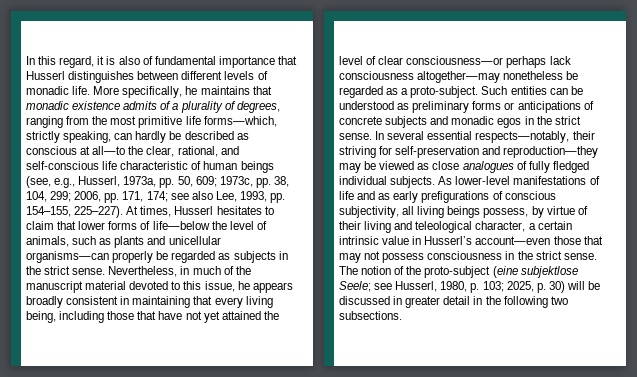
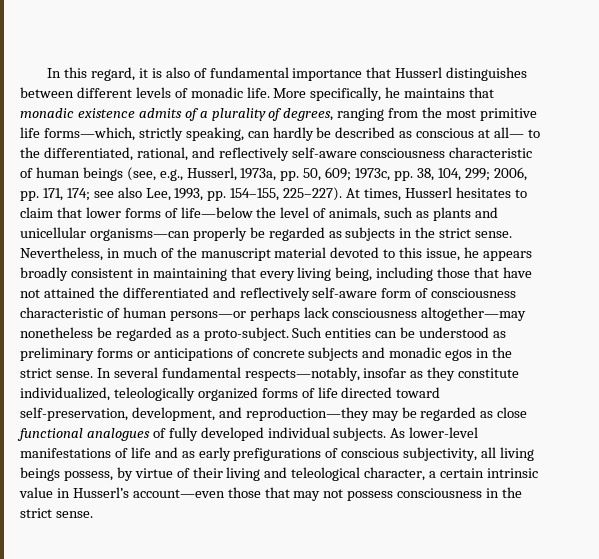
[92,146,239,157] [26,161,118,170] all—to the clear, rational, and self-conscious life -> [494,127,540,138] [20,147,446,161] all— to the differentiated, rational, and reflectively self-aware consciousness
[203,311,220,323] yet -> (40, 293) none
[339,56,504,65] level of clear consciousness—or -> [122,287,517,301] [20,307,246,321] differentiated and reflectively self-aware form of consciousness characteristic of human persons—or
[427,131,595,143] [339,146,480,158] essential respects—notably, their striving for self-preservation -> [161,367,520,381] [20,387,441,401] [20,407,215,421] fundamental respects—notably, insofar as they constitute individualized, teleologically organized forms of life directed toward self-preservation, development,
[379,161,415,170] viewed -> [420,407,477,421] regarded
(460, 165) none -> [17,428,83,441] functional
[552,161,589,173] fledged -> [200,427,264,441] developed
[339,266,578,278] [339,281,601,293] [339,296,568,308] [339,311,402,320] The notion of the proto-subject (eine subjektlose Seele; see Husserl, 1980, p. 103; 2025, p. 30) will be discussed in greater detail in the following two subsections. -> (93, 514) none

